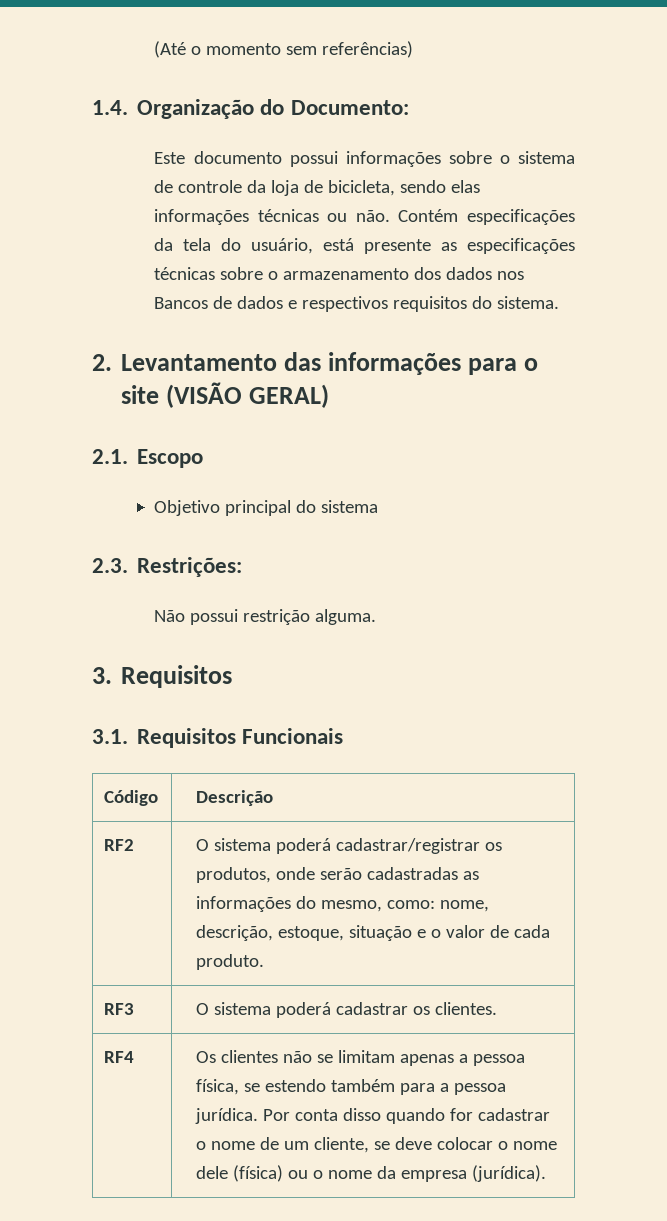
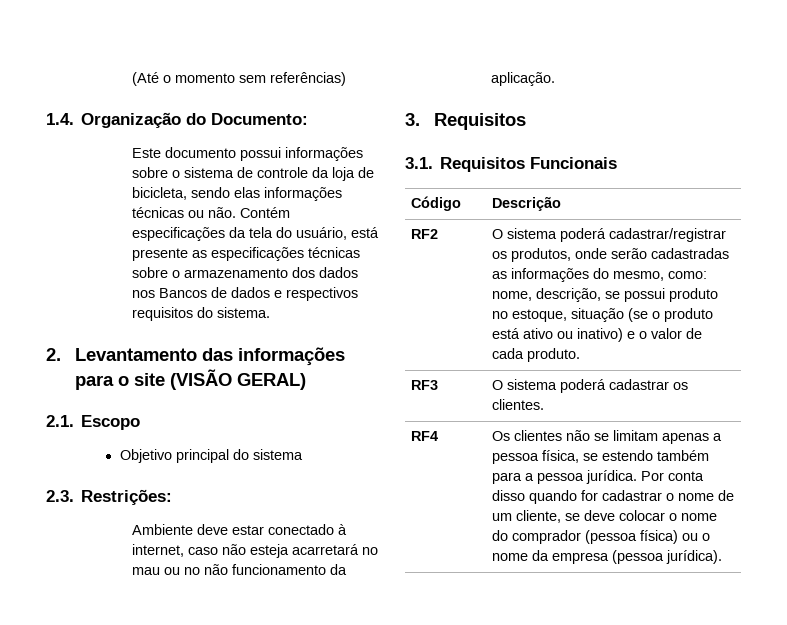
[154,609,377,625] Não possui restrição alguma. -> [132,524,348,535] [132,544,379,558] [132,564,348,575] [491,72,556,86] Ambiente deve estar conectado à internet, caso não esteja acarretará no mau ou no não funcionamento da aplicação.
[277,925,412,941] estoque, situação -> [604,288,718,302] [491,308,713,322] [491,328,623,342] se possui produto no estoque, situação (se o produto está ativo ou inativo)
[195,1165,283,1182] dele (física) -> [491,530,678,544] do comprador (pessoa física)
[471,1165,546,1182] (jurídica). -> [611,550,722,564] (pessoa jurídica).

